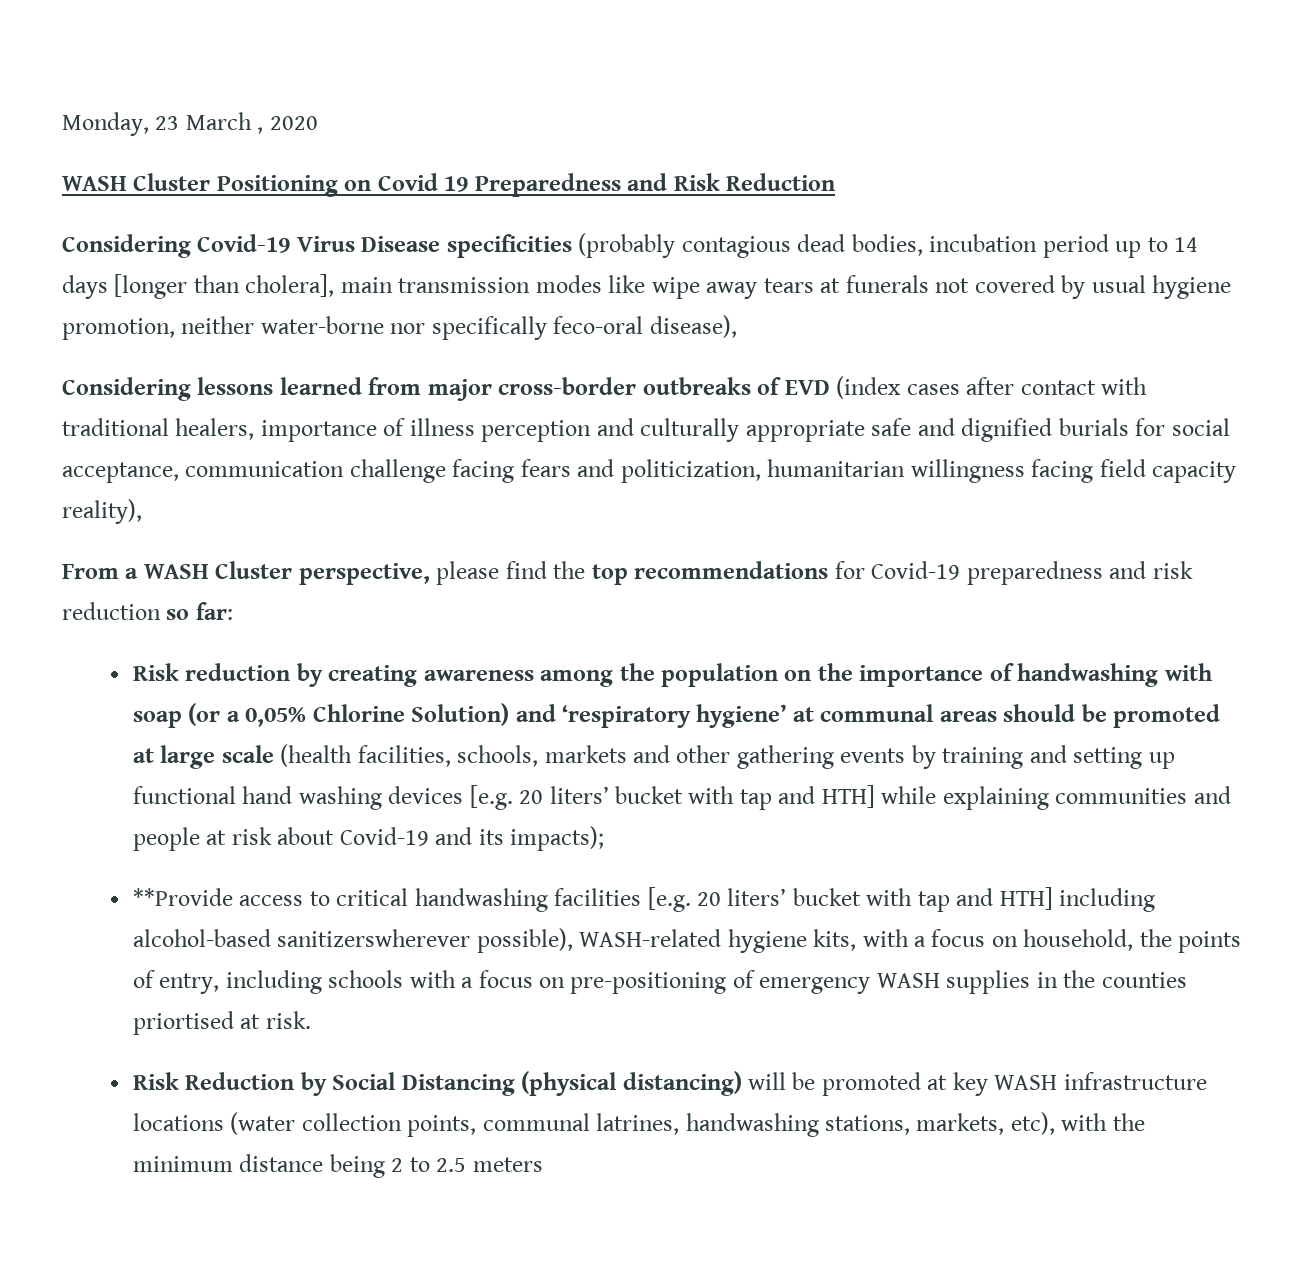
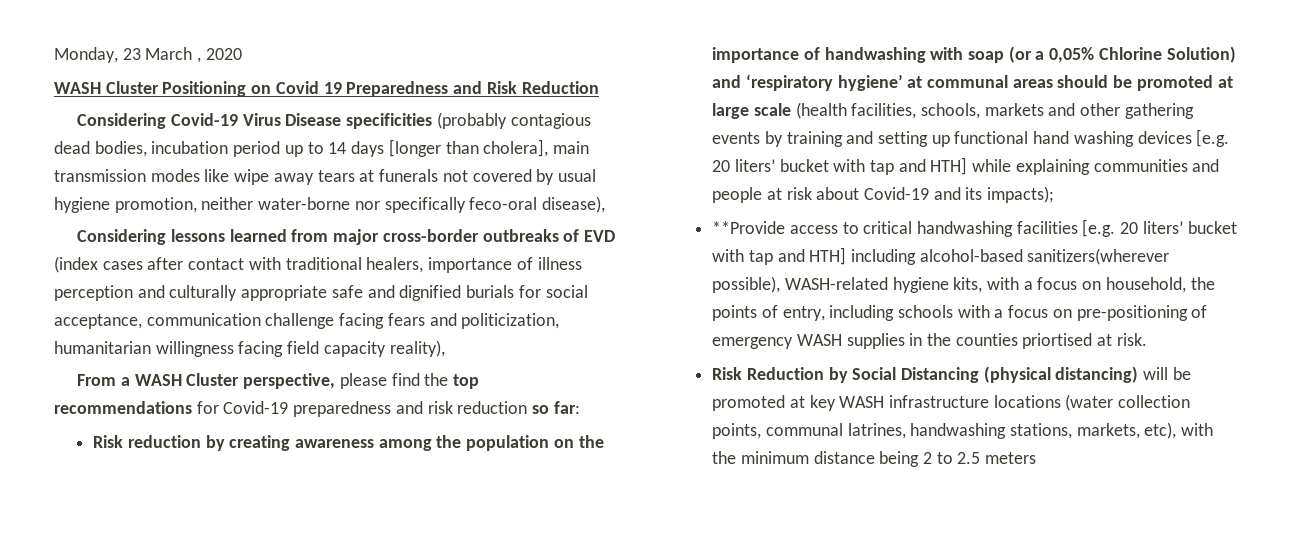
[277,929,471,947] sanitizerswherever -> [1027,248,1170,265] sanitizers(wherever

